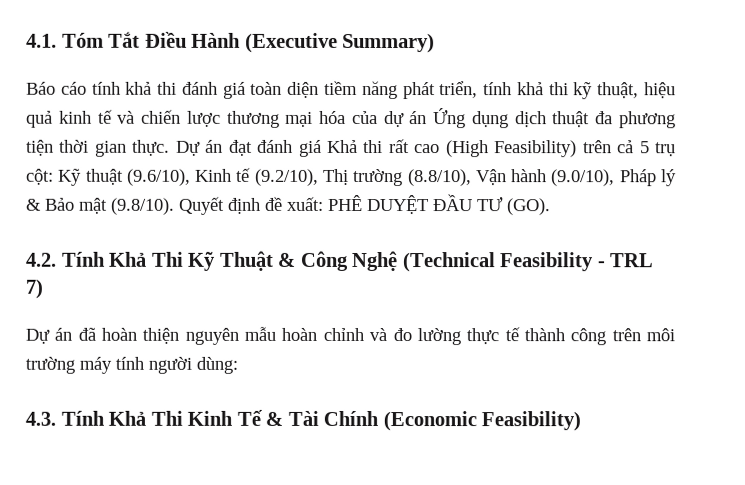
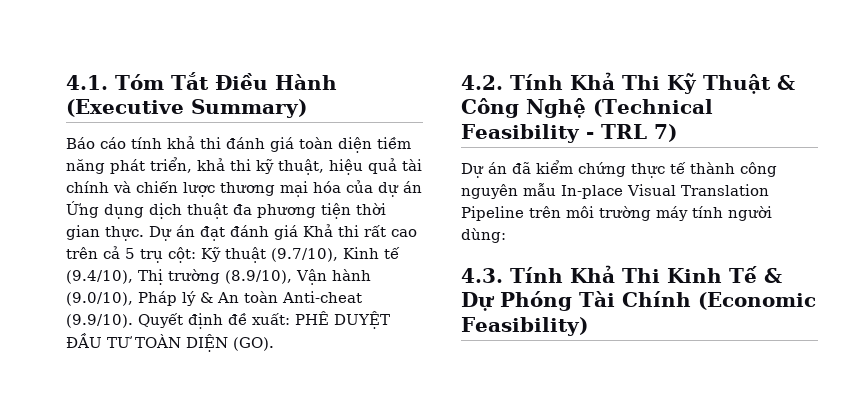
[483,82,513,96] tính -> (192, 165) none
[58,109,113,124] kinh tế -> [402,159,422,171] [66,181,109,193] tài chính
[445,140,578,158] (High Feasibility) -> (417, 233) none
[126,168,191,186] (9.6/10), -> [271,248,338,262] (9.7/10),
[254,168,319,186] (9.2/10), -> [66,270,133,284] (9.4/10),
[407,169,472,187] (8.8/10), -> [225,270,292,284] (8.9/10),
[45,197,175,215] Bảo mật (9.8/10). -> [217,291,362,303] [66,314,133,328] An toàn Anti-cheat (9.9/10).
(504, 204) none -> [135,334,228,352] TOÀN DIỆN
[101,326,607,346] hoàn thiện nguyên mẫu hoàn chỉnh và đo lường thực tế thành công -> [536,160,777,178] [461,183,769,199] [461,206,524,221] kiểm chứng thực tế thành công nguyên mẫu In-place Visual Translation Pipeline
(284, 418) none -> [461,291,572,311] Dự Phóng

